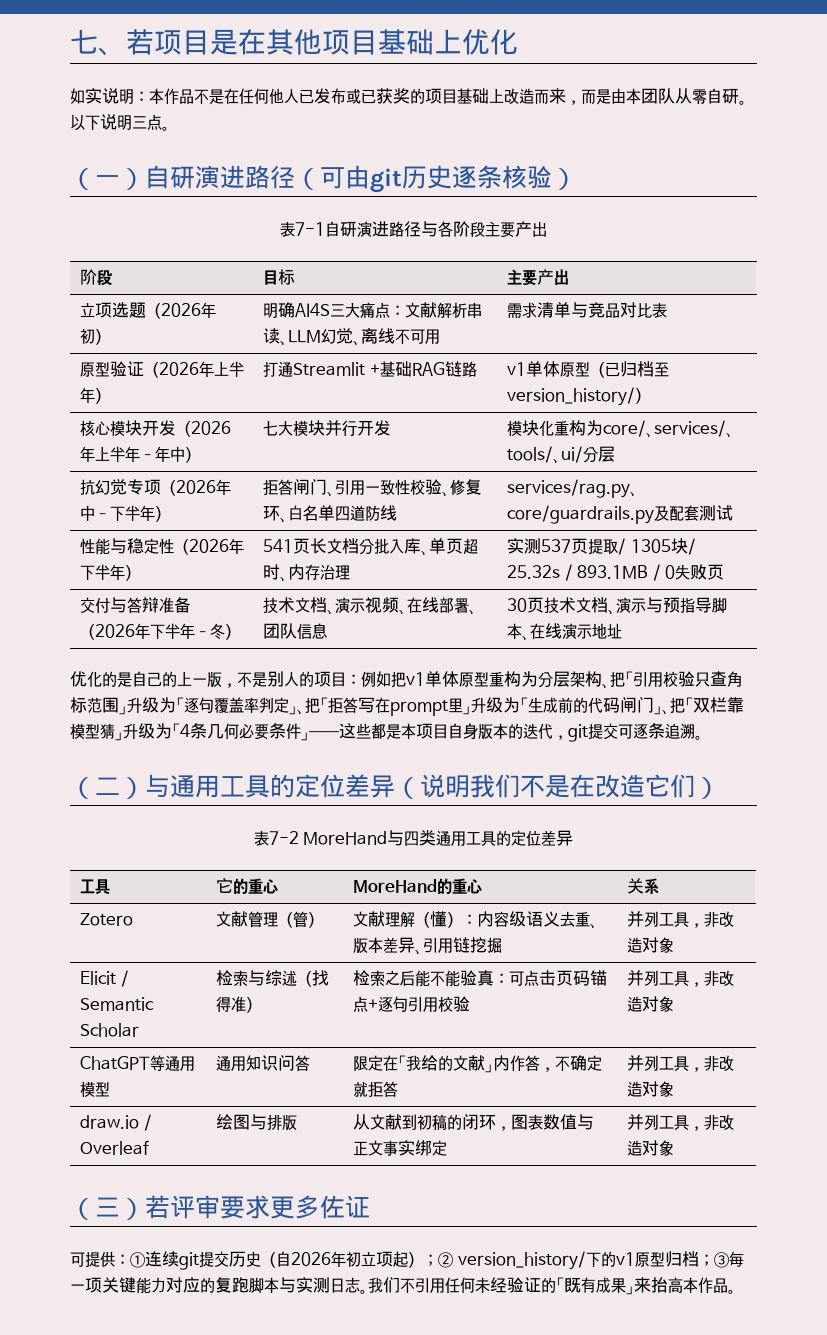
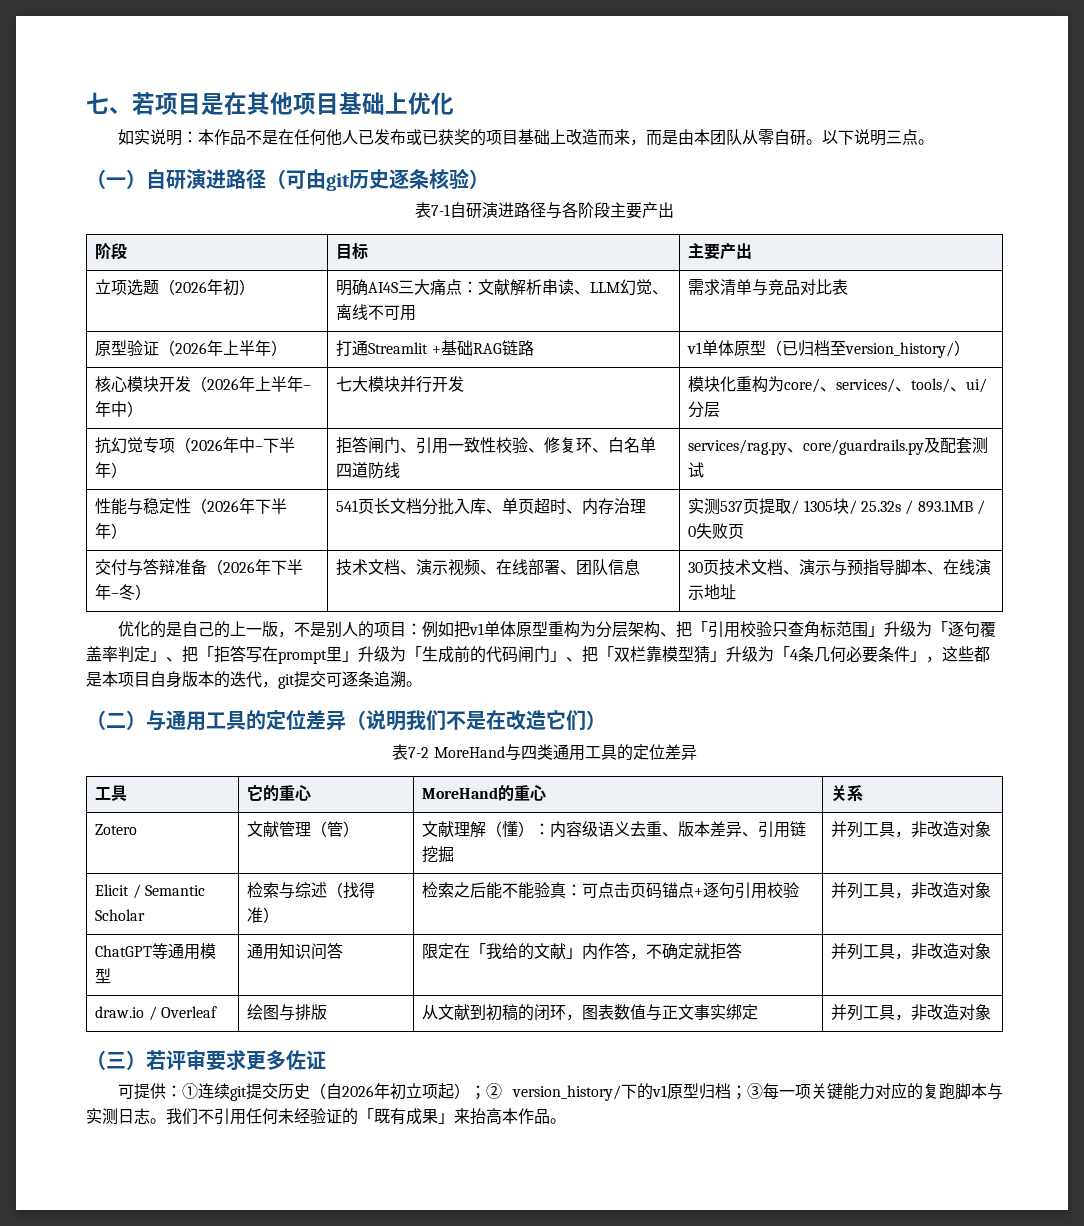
[309,731,340,737] —— -> [926,656,942,663] ，

